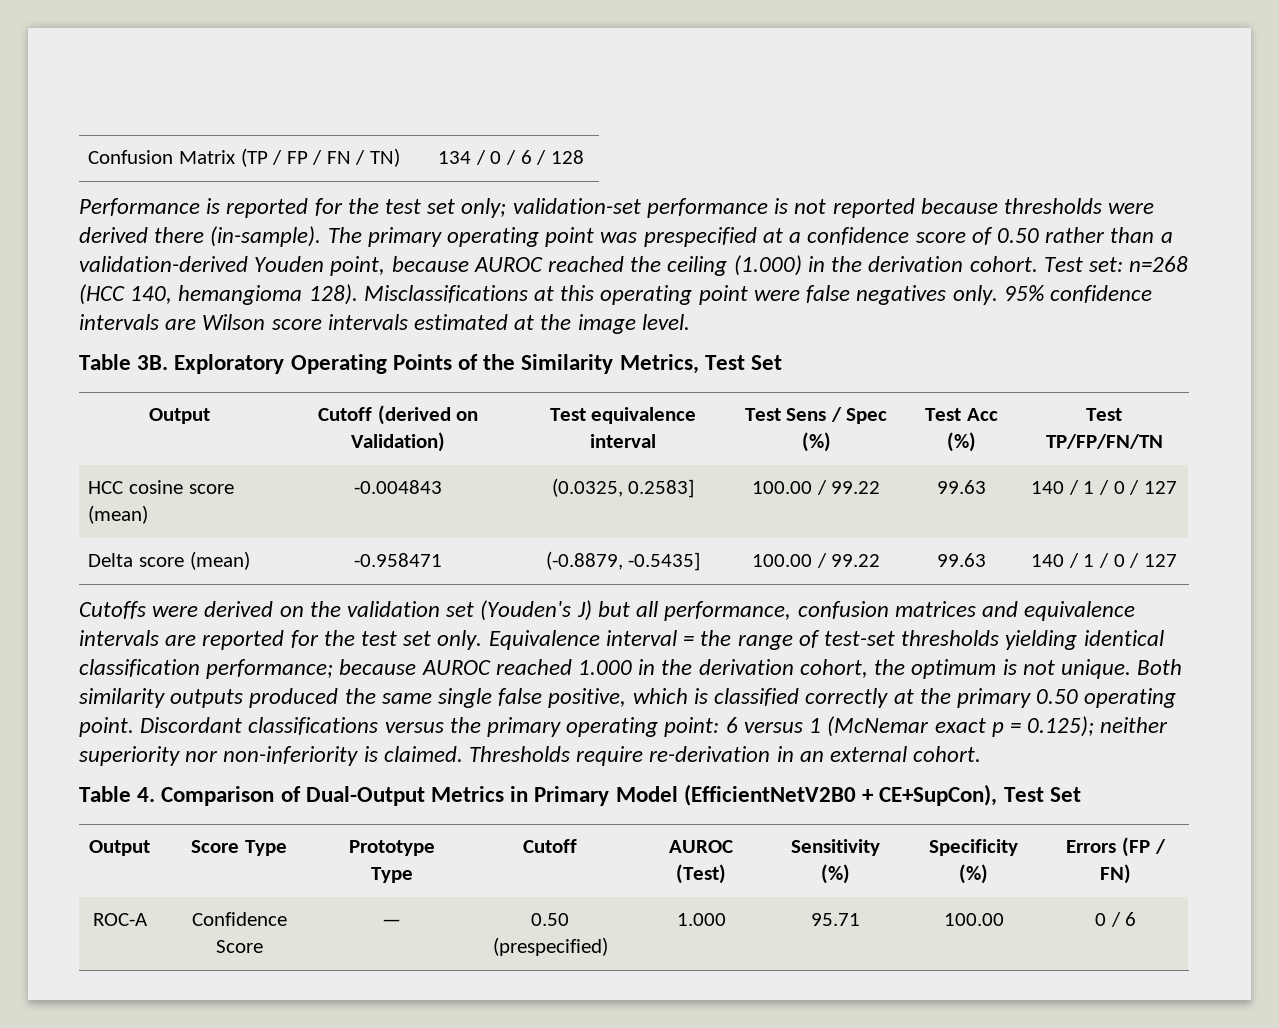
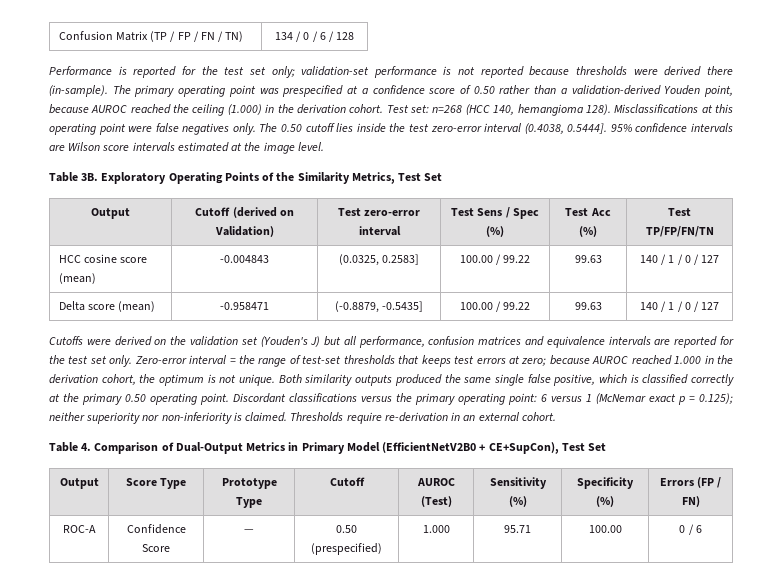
(998, 295) none -> [259,123,608,134] The 0.50 cutoff lies inside the test zero-error interval (0.4038, 0.5444].
[591,407,697,424] equivalence -> [364,210,421,216] zero-error
[488,630,600,650] Equivalence -> [134,356,187,364] Zero-error
[1005,630,1164,650] [79,659,334,679] yielding identical classification performance; -> [398,355,547,367] that keeps test errors at zero;

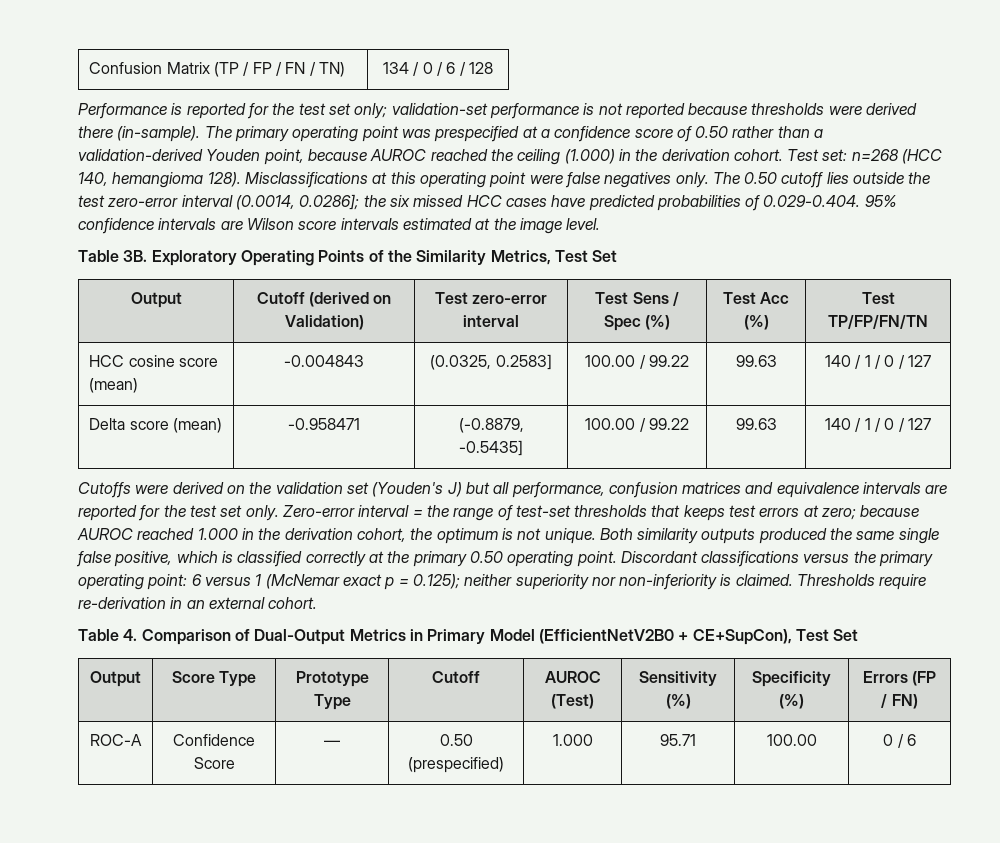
[356,123,386,133] inside -> [853,172,905,184] outside
[524,123,608,134] (0.4038, 0.5444]. -> [235,194,861,211] (0.0014, 0.0286]; the six missed HCC cases have predicted probabilities of 0.029-0.404.

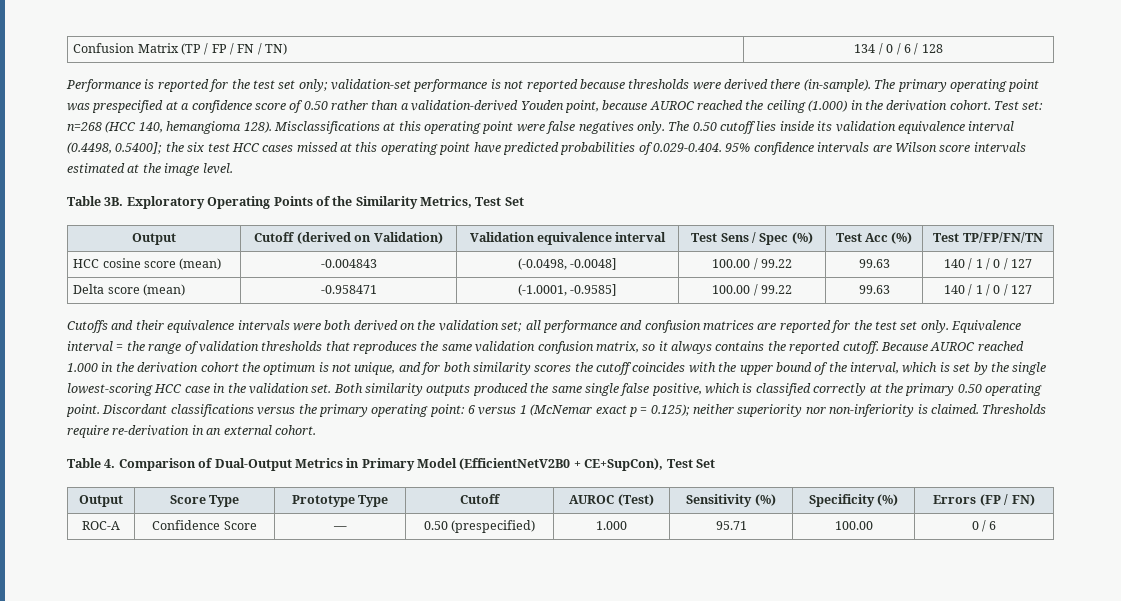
[853,172,931,184] [78,194,360,210] outside the test zero-error interval (0.0014, 0.0286]; -> [779,121,1015,134] [67,142,163,154] inside its validation equivalence interval (0.4498, 0.5400];
[413,195,464,207] missed -> [207,143,230,152] test
(547, 202) none -> [296,142,471,155] missed at this operating point
[434,292,548,304] Test zero-error -> [469,232,612,245] Validation equivalence
[430,354,552,370] (0.0325, 0.2583] -> [517,258,618,270] (-0.0498, -0.0048]
[458,418,524,433] [459,440,523,456] (-0.8879, -0.5435] -> [517,284,618,296] (-1.0001, -0.9585]
[135,482,922,498] were derived on the validation set (Youden's J) but all performance, confusion matrices and equivalence intervals -> [111,320,754,333] and their equivalence intervals were both derived on the validation set; all performance and confusion matrices
[282,505,355,517] Zero-error -> [951,320,1021,333] Equivalence
[515,505,571,517] test-set -> [198,341,259,352] validation
[683,505,920,521] keeps test errors at zero; because -> [353,341,928,354] reproduces the same validation confusion matrix, so it always contains the reported cutoff. Because
[356,528,406,542] cohort, -> [200,362,239,372] cohort
[544,528,596,544] unique. -> [354,362,1047,375] [67,383,332,396] unique, and for both similarity scores the cutoff coincides with the upper bound of the interval, which is set by the single lowest-scoring HCC case in the validation set.

